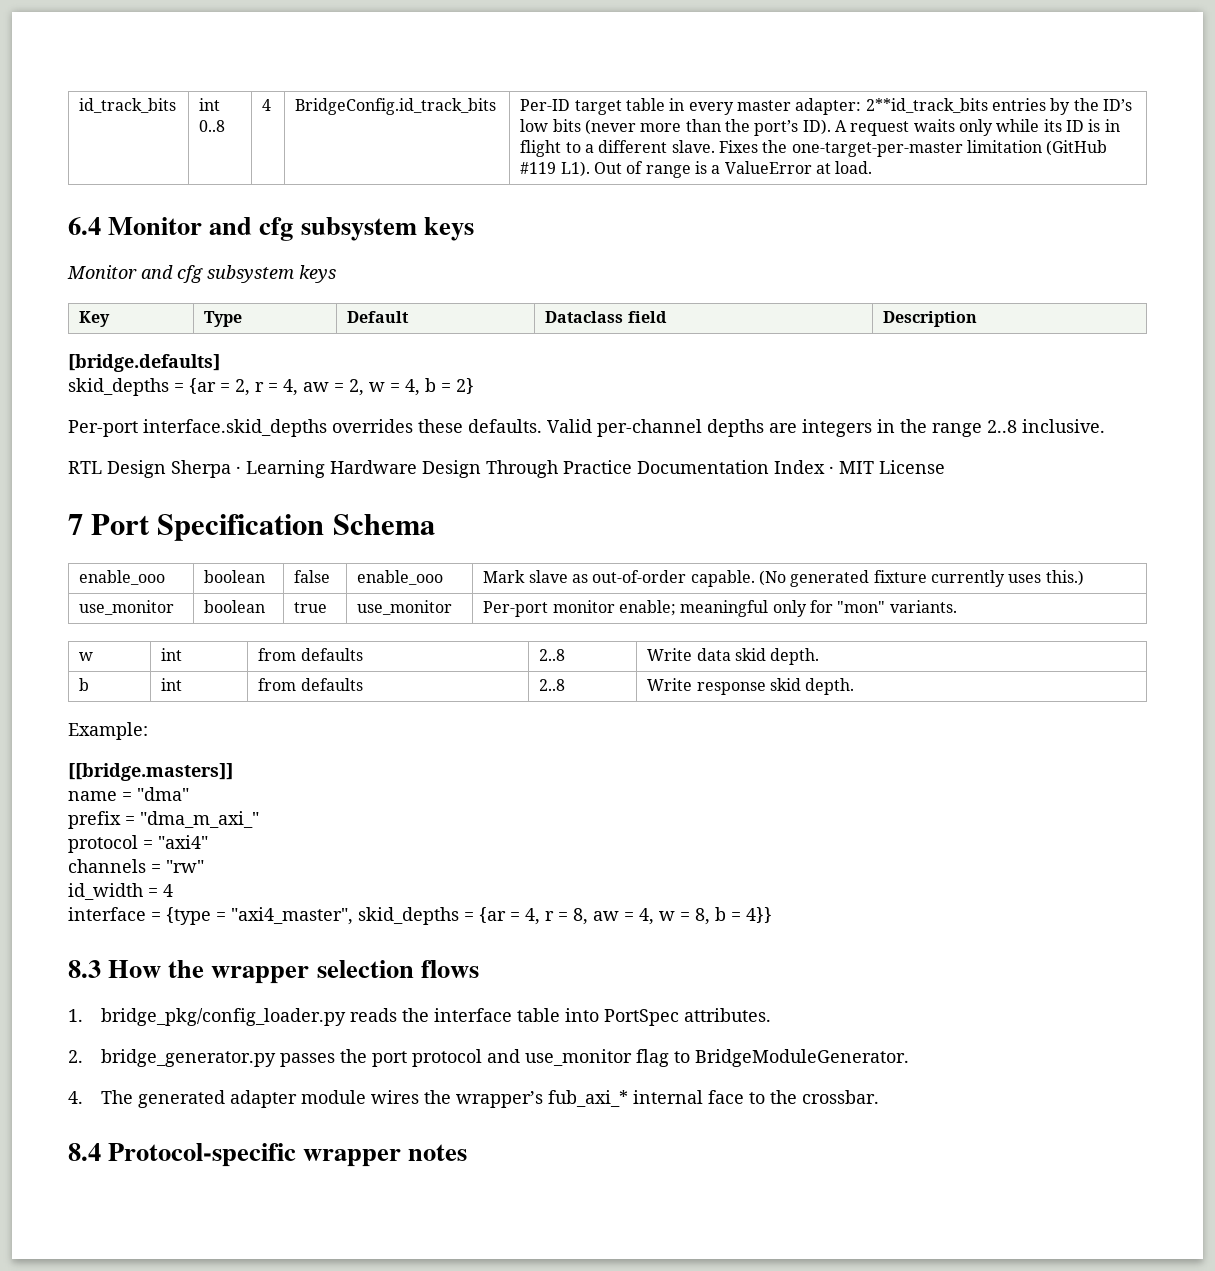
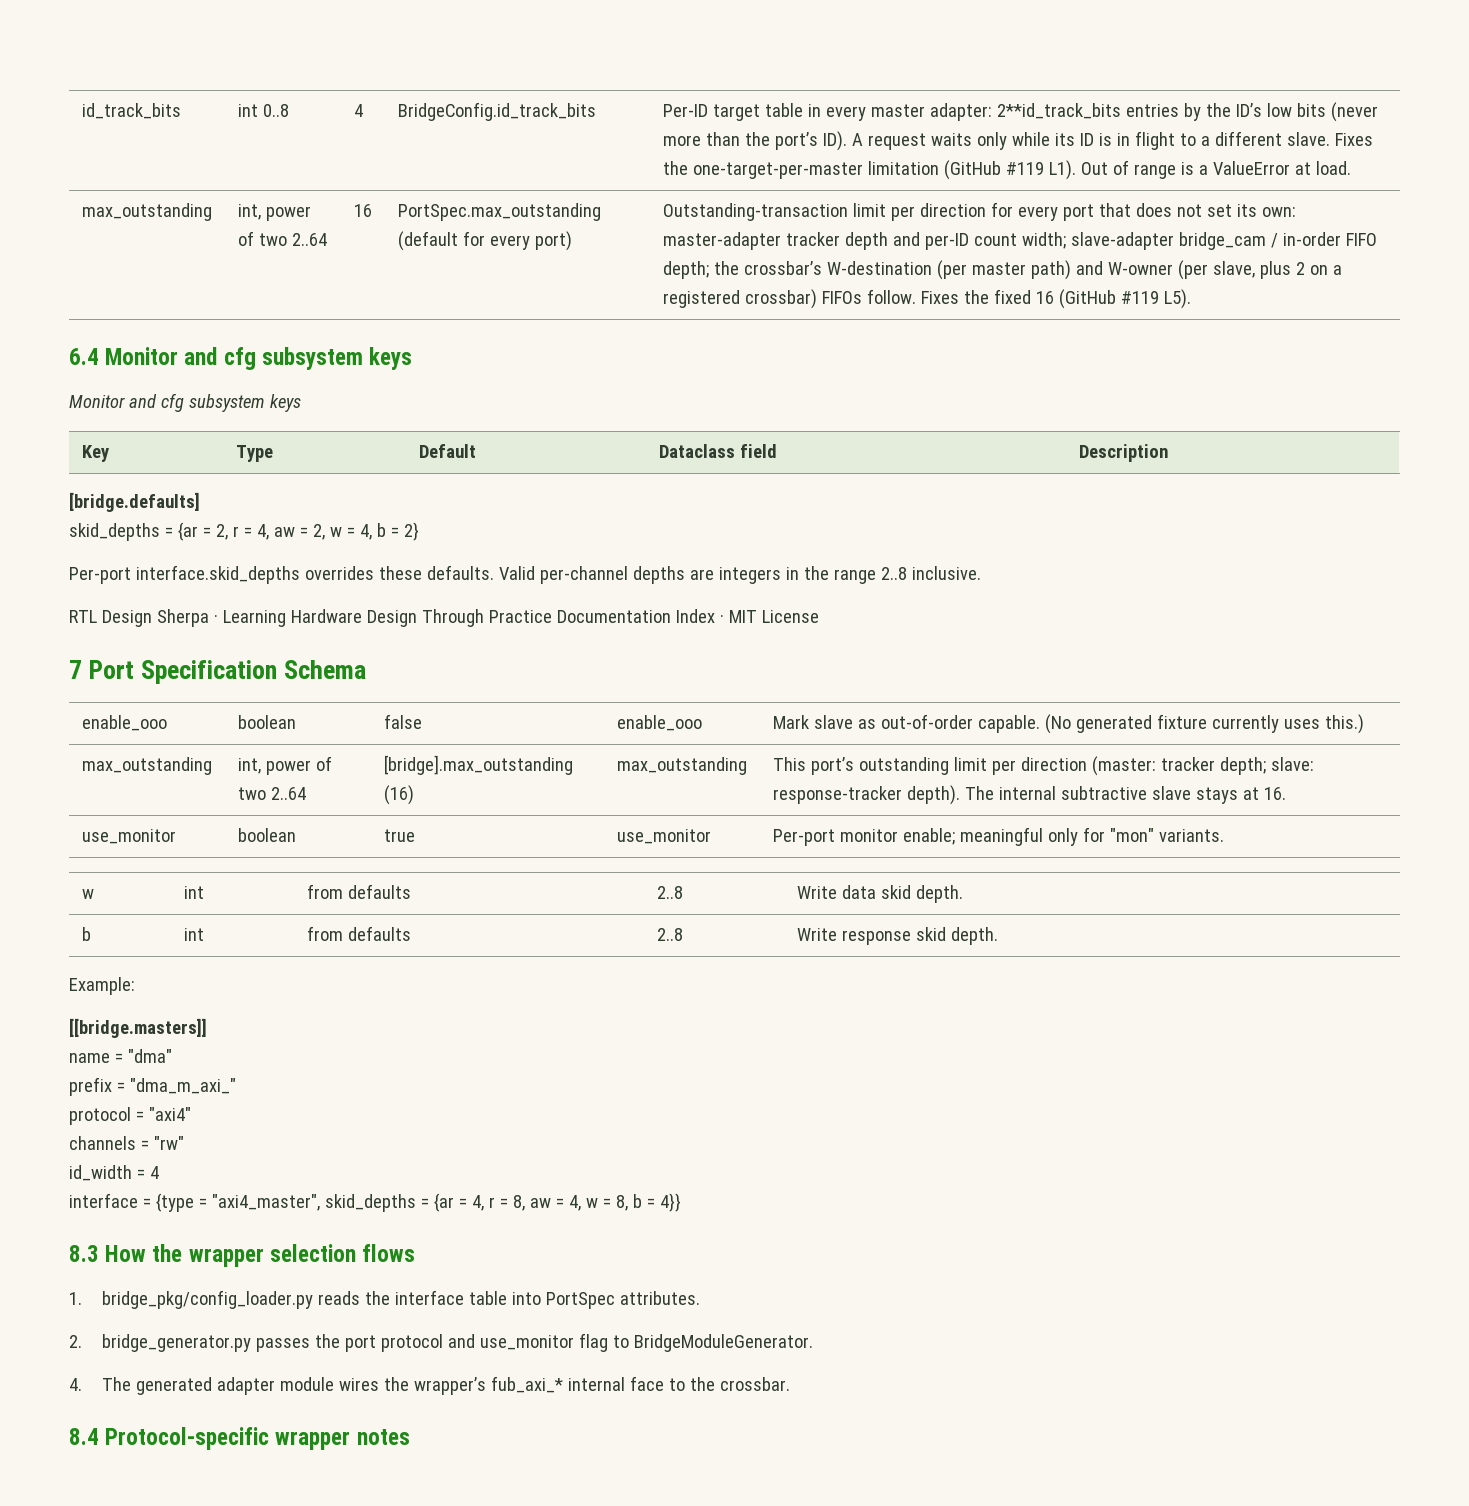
(873, 167) none -> [81,203,212,221] [237,204,311,221] [237,231,327,246] [353,204,372,217] [397,203,601,221] [397,231,572,251] [662,202,1296,221] [662,232,1377,250] [662,260,1342,280] [662,289,1191,309] // max_outstanding | int, power of two 2..64 | 16 | PortSpec.max_outstanding (default for every port) | Outstanding-transaction limit per direction for every port that does not set its own: master-adapter tracker depth and per-ID count width; slave-adapter bridge_cam / in-order FIFO depth; the crossbar’s W-destination (per master path) and W-owner (per slave, plus 2 on a registered crossbar) FIFOs follow. Fixes the fixed 16 (GitHub #119 L5).
(1084, 578) none -> [81,757,212,775] [237,756,332,775] [237,787,306,800] [383,755,573,775] [383,785,414,805] [616,757,747,775] [772,756,1314,776] [772,785,1286,805] // max_outstanding | int, power of two 2..64 | [bridge].max_outstanding (16) | max_outstanding | This port’s outstanding limit per direction (master: tracker depth; slave: response-tracker depth). The internal subtractive slave stays at 16.

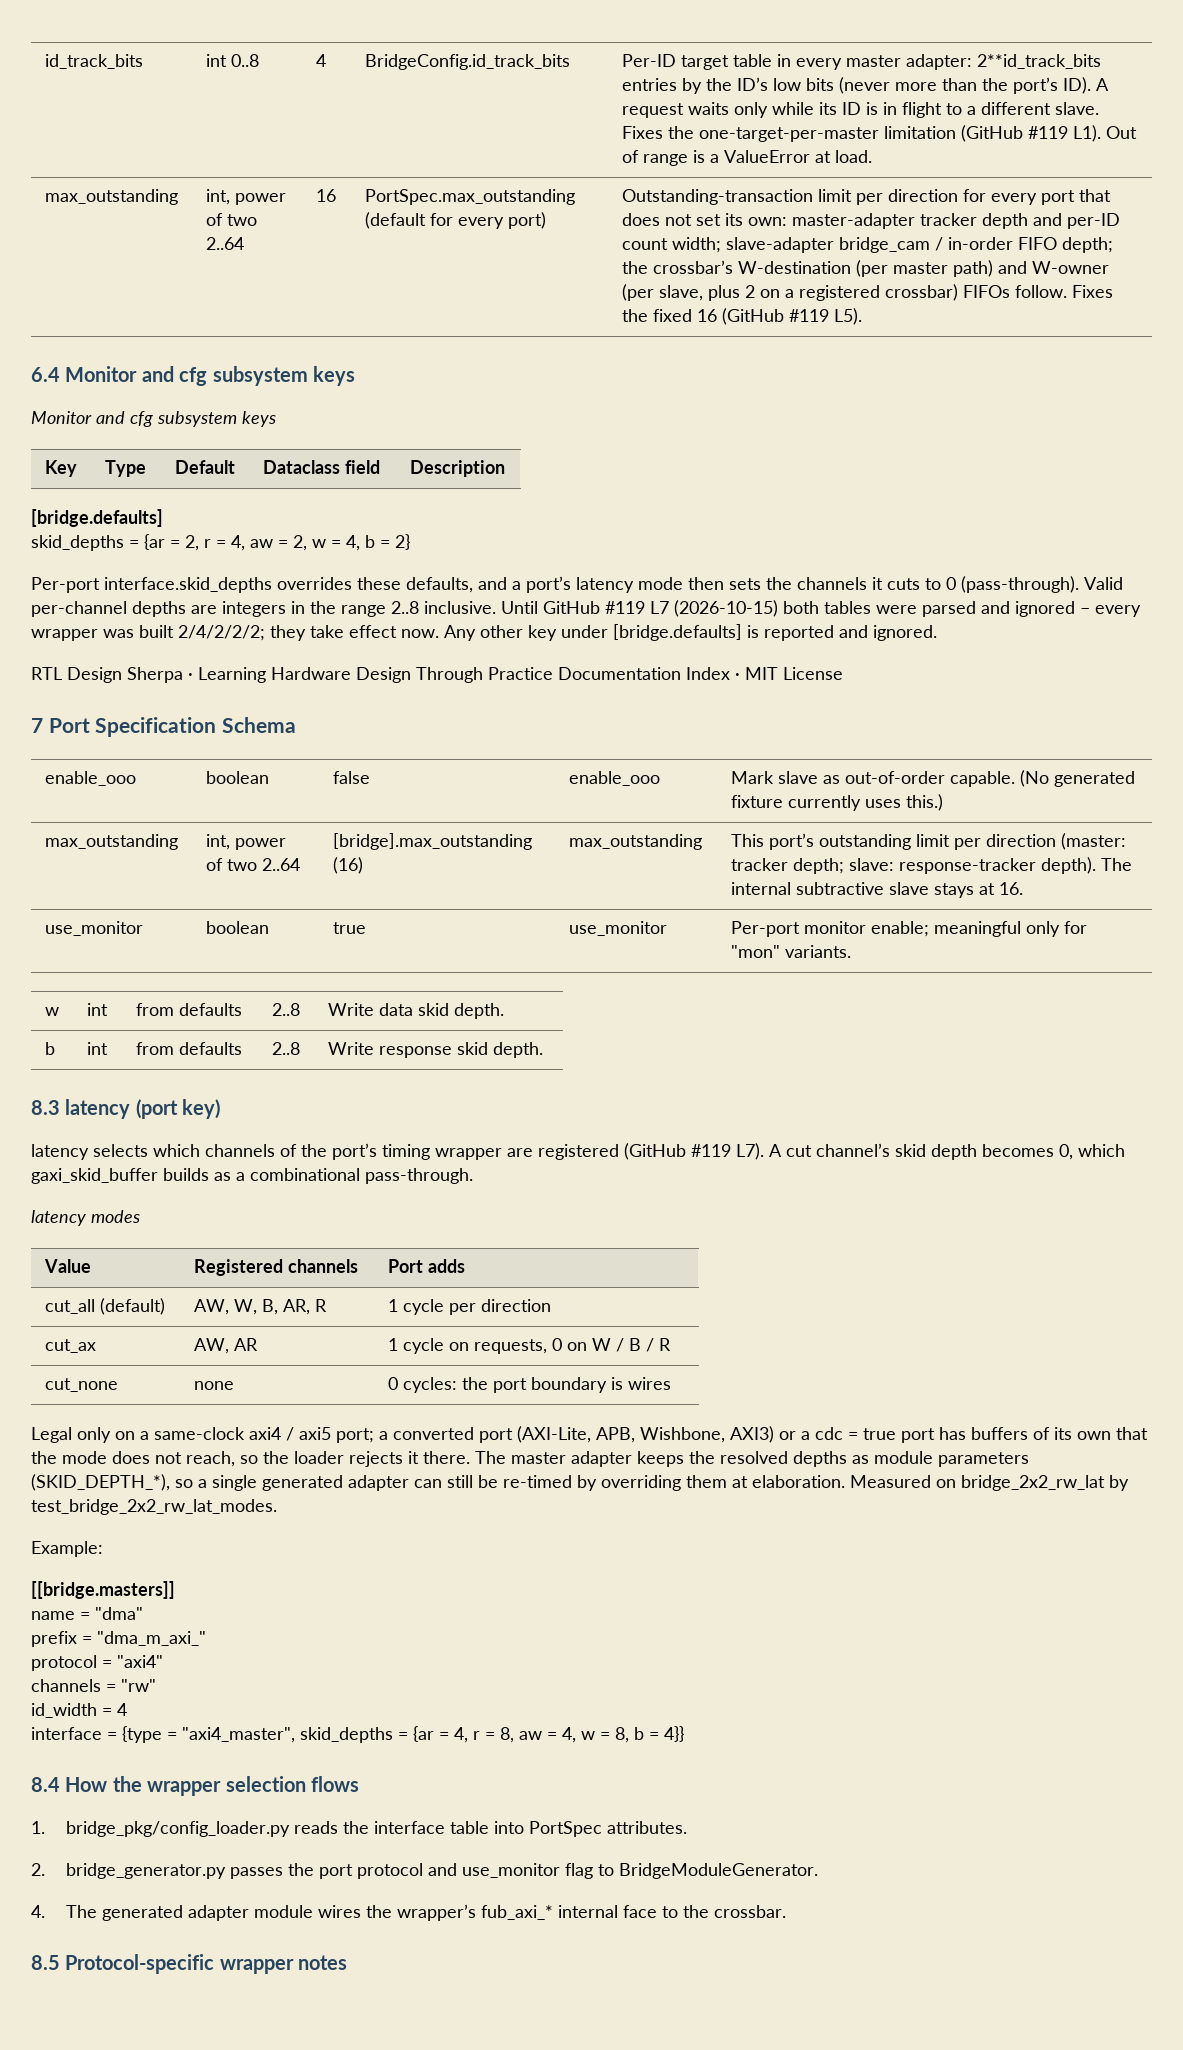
[426,565,494,580] defaults. -> [406,576,1079,593] defaults, and a port’s latency mode then sets the channels it cuts to 0 (pass-through).
(981, 573) none -> [501,600,1141,617] [31,624,937,641] Until GitHub #119 L7 (2026-10-15) both tables were parsed and ignored – every wrapper was built 2/4/2/2/2; they take effect now. Any other key under [bridge.defaults] is reported and ignored.
(998, 936) none -> [31,1099,221,1119] [31,1143,1125,1160] [31,1168,473,1184] [31,1210,140,1226] [43,1259,91,1273] [193,1259,358,1276] [387,1259,465,1273] [44,1298,165,1315] [193,1299,327,1315] [387,1299,551,1315] [44,1339,96,1353] [193,1338,258,1354] [387,1338,671,1354] [44,1378,118,1392] [193,1381,234,1390] [387,1377,671,1393] [31,1426,1148,1443] [31,1451,1029,1467] [31,1474,1129,1491] [31,1499,277,1515] // 8.3 latency (port key) // latency selects which channels of the port’s timing wrapper are registered (GitHub #119 L7). A cut channel’s skid depth becomes 0, which gaxi_skid_buffer builds as a combinational pass-through. // latency modes // Value | Registered channels | Port adds // cut_all (default) | AW, W, B, AR, R | 1 cycle per direction // cut_ax | AW, AR | 1 cycle on requests, 0 on W / B / R // cut_none | none | 0 cycles: the port boundary is wires // Legal only on a same-clock axi4 / axi5 port; a converted port (AXI-Lite, APB, Wishbone, AXI3) or a cdc = true port has buffers of its own that the mode does not reach, so the loader rejects it there. The master adapter keeps the resolved depths as module parameters (SKID_DEPTH_*), so a single generated adapter can still be re-timed by overriding them at elaboration. Measured on bridge_2x2_rw_lat by test_bridge_2x2_rw_lat_modes.
[69,1245,99,1262] 8.3 -> [31,1777,60,1792] 8.4
[69,1428,99,1445] 8.4 -> [31,1955,60,1970] 8.5

